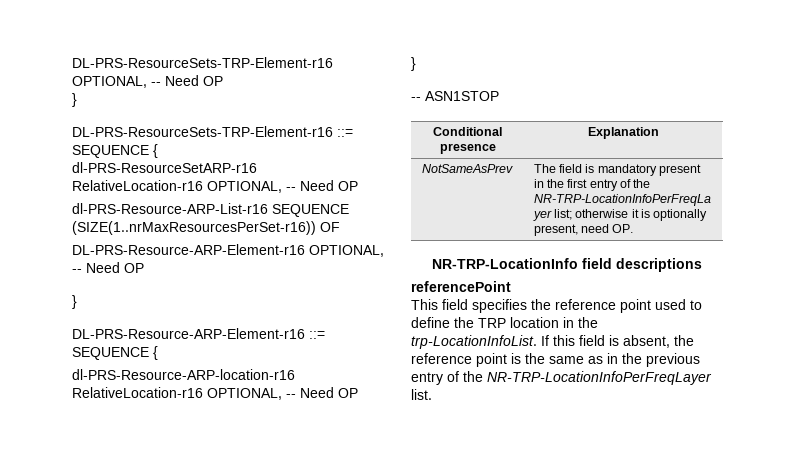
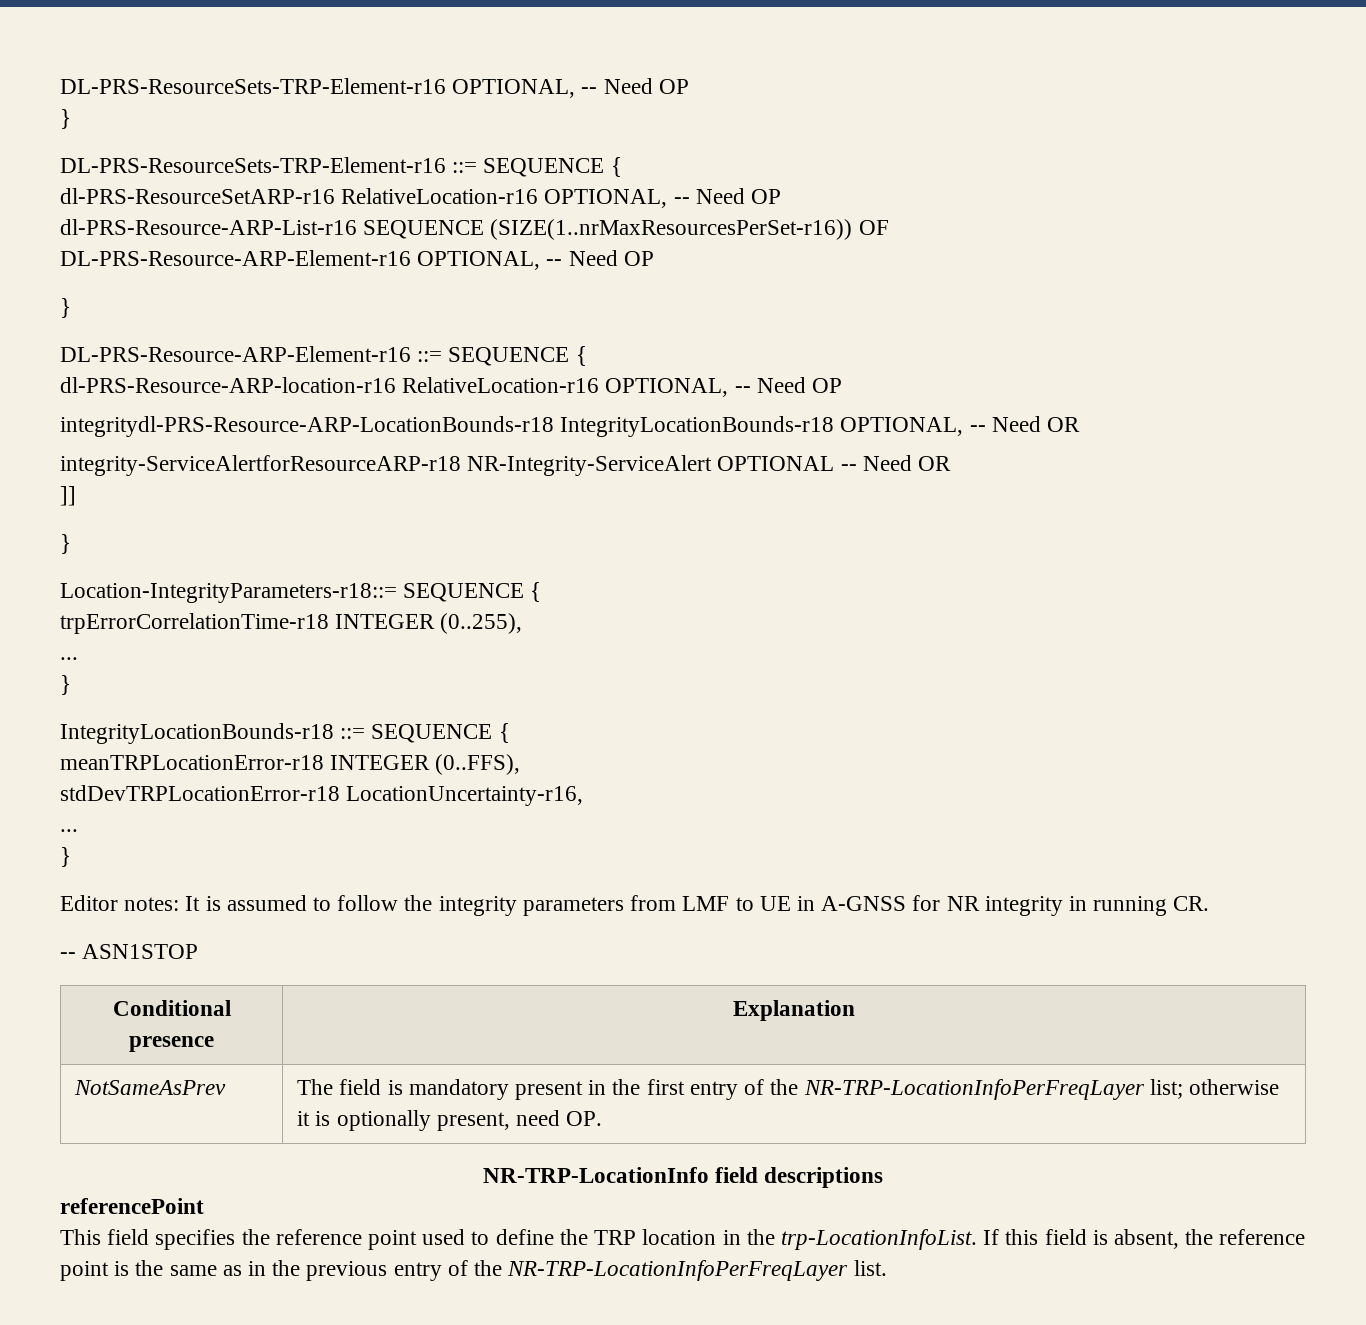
[411,57,416,71] } -> [60,416,1081,437] [60,455,952,476] [60,486,76,506] [60,534,71,554] [60,582,542,603] [60,613,523,634] [60,657,78,660] [60,675,71,695] [60,723,510,744] [60,754,521,775] [60,785,584,806] [60,829,78,832] [60,847,71,867] [60,895,1210,916] integritydl-PRS-Resource-ARP-LocationBounds-r18 IntegrityLocationBounds-r18 OPTIONAL, -- Need OR // integrity-ServiceAlertforResourceARP-r18 NR-Integrity-ServiceAlert OPTIONAL -- Need OR // ]] // } // Location-IntegrityParameters-r18::= SEQUENCE { // trpErrorCorrelationTime-r18 INTEGER (0..255), // ... // } // IntegrityLocationBounds-r18 ::= SEQUENCE { // meanTRPLocationError-r18 INTEGER (0..FFS), // stdDevTRPLocationError-r18 LocationUncertainty-r16, // ... // } // Editor notes: It is assumed to follow the integrity parameters from LMF to UE in A-GNSS for NR integrity in running CR.

